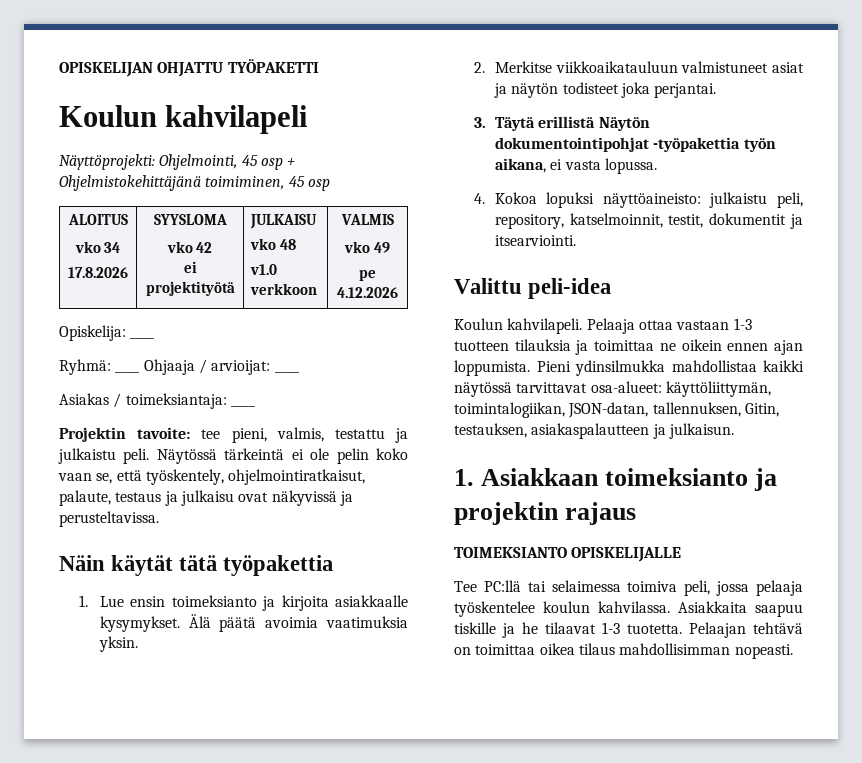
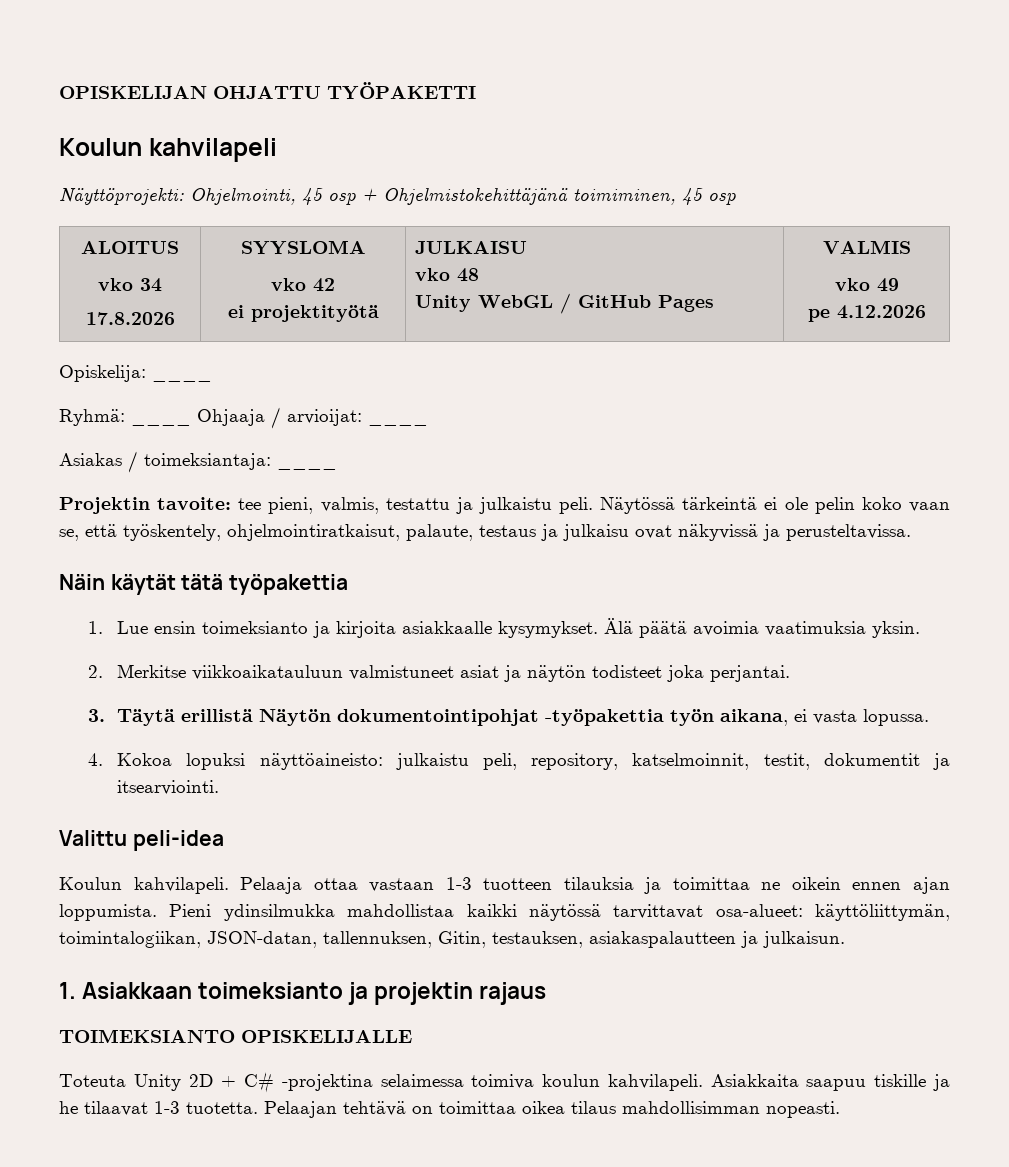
[250,264,278,275] [250,283,318,295] v1.0 verkkoon -> [415,293,715,314] Unity WebGL / GitHub Pages
[454,580,803,596] [454,601,670,617] Tee PC:llä tai selaimessa toimiva peli, jossa pelaaja työskentelee koulun kahvilassa. -> [59,1072,703,1093] Toteuta Unity 2D + C# -projektina selaimessa toimiva koulun kahvilapeli.

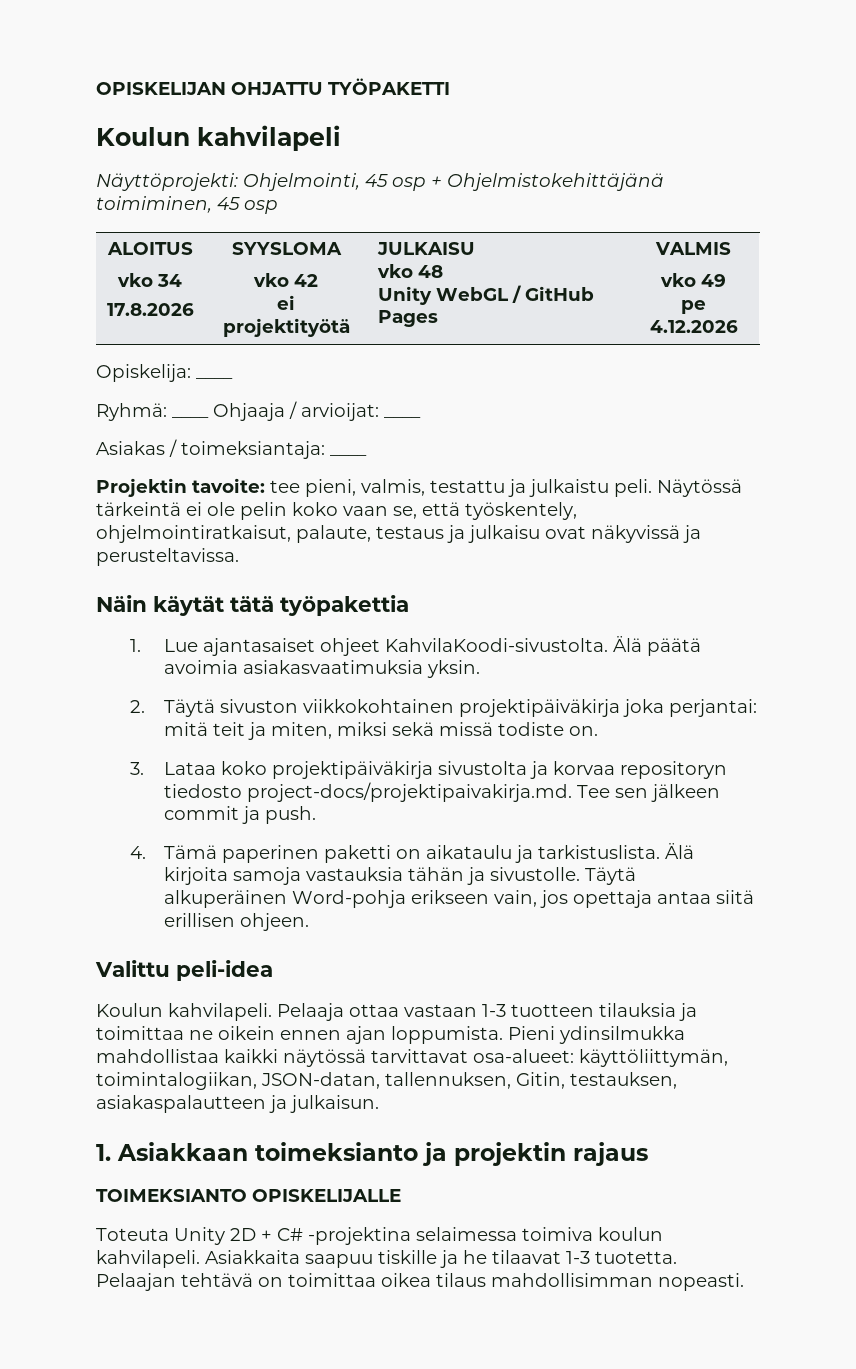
[154,621,599,638] ensin toimeksianto ja kirjoita asiakkaalle kysymykset. -> [203,638,609,656] ajantasaiset ohjeet KahvilaKoodi-sivustolta.
[765,621,867,636] vaatimuksia -> [243,660,424,674] asiakasvaatimuksia
[117,664,791,682] [88,709,930,726] [88,753,951,770] [117,780,220,795] Merkitse viikkoaikatauluun valmistuneet asiat ja näytön todisteet joka perjantai. // 3. Täytä erillistä Näytön dokumentointipohjat -työpakettia työn aikana, ei vasta lopussa. // 4. Kokoa lopuksi näyttöaineisto: julkaistu peli, repository, katselmoinnit, testit, dokumentit ja itsearviointi. -> [164,699,758,717] [164,722,599,740] [130,761,728,779] [164,782,721,802] [164,806,317,824] [130,843,695,863] [164,867,637,885] [164,890,755,908] [164,913,310,931] Täytä sivuston viikkokohtainen projektipäiväkirja joka perjantai: mitä teit ja miten, miksi sekä missä todiste on. // 3. Lataa koko projektipäiväkirja sivustolta ja korvaa repositoryn tiedosto project-docs/projektipaivakirja.md. Tee sen jälkeen commit ja push. // 4. Tämä paperinen paketti on aikataulu ja tarkistuslista. Älä kirjoita samoja vastauksia tähän ja sivustolle. Täytä alkuperäinen Word-pohja erikseen vain, jos opettaja antaa siitä erillisen ohjeen.

